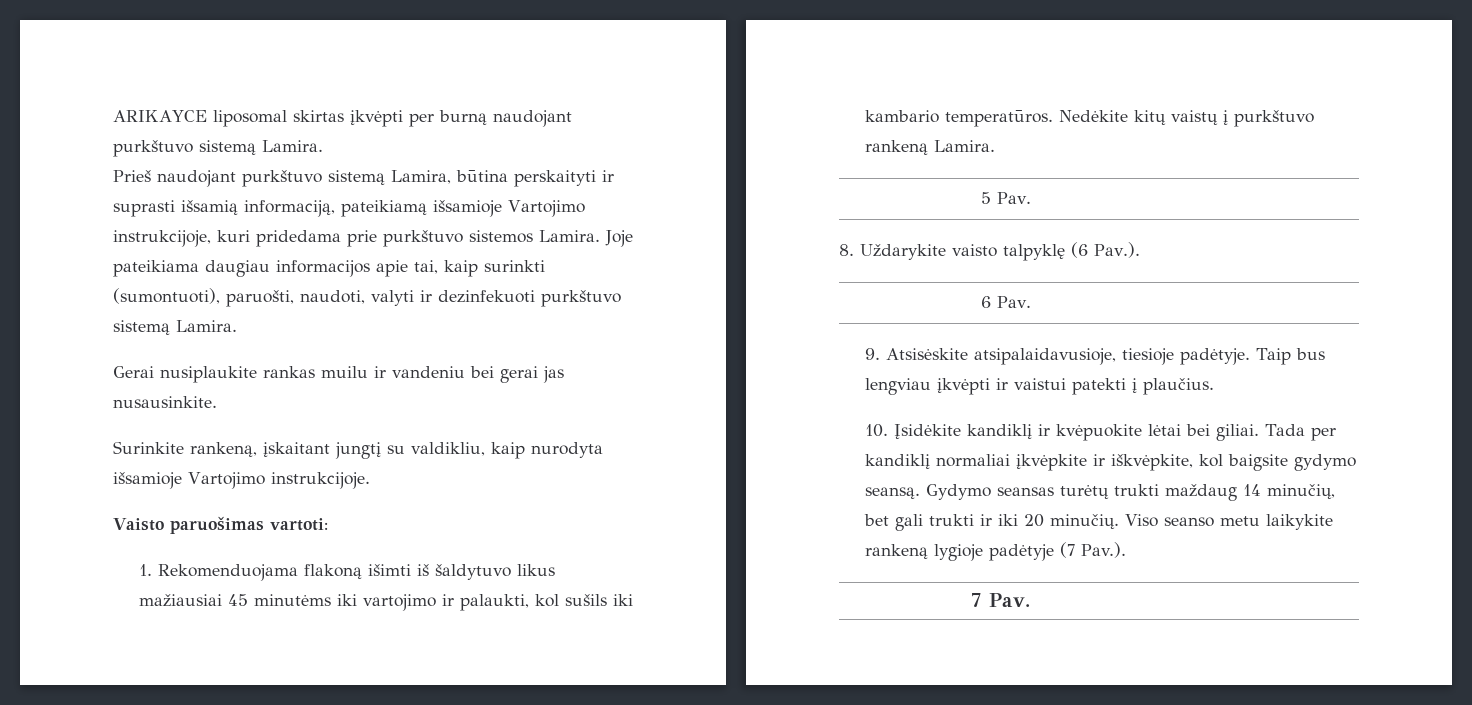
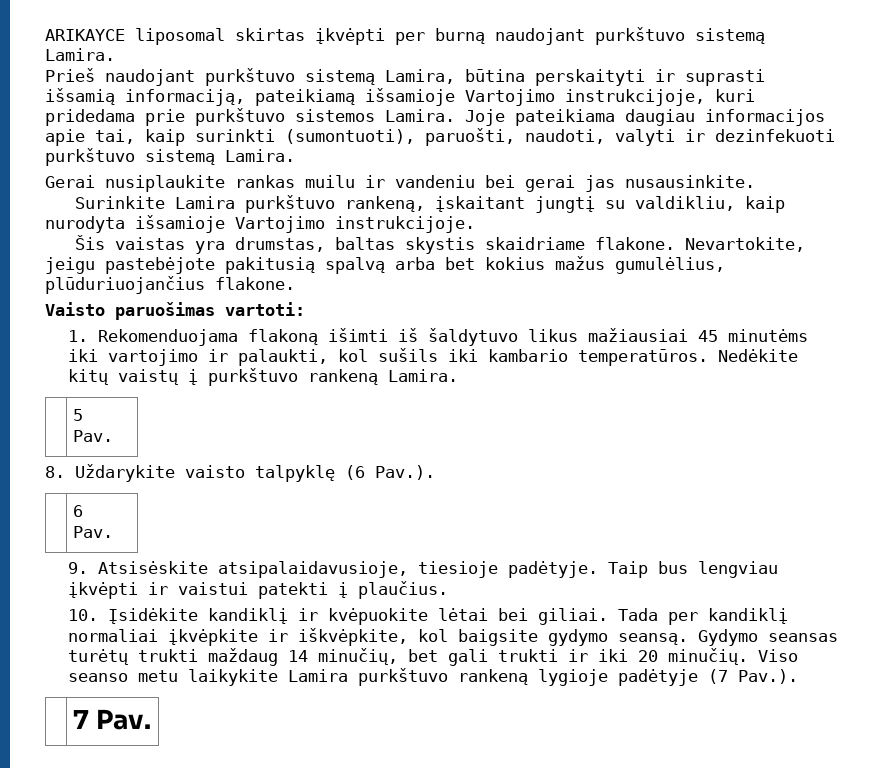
(184, 447) none -> [175,195,336,213] Lamira purkštuvo
(370, 480) none -> [75,235,806,254] [45,256,725,274] [45,276,295,294] // Šis vaistas yra drumstas, baltas skystis skaidriame flakone. Nevartokite, jeigu pastebėjote pakitusią spalvą arba bet kokius mažus gumulėlius, plūduriuojančius flakone.
(1334, 522) none -> [287,668,448,686] Lamira purkštuvo

